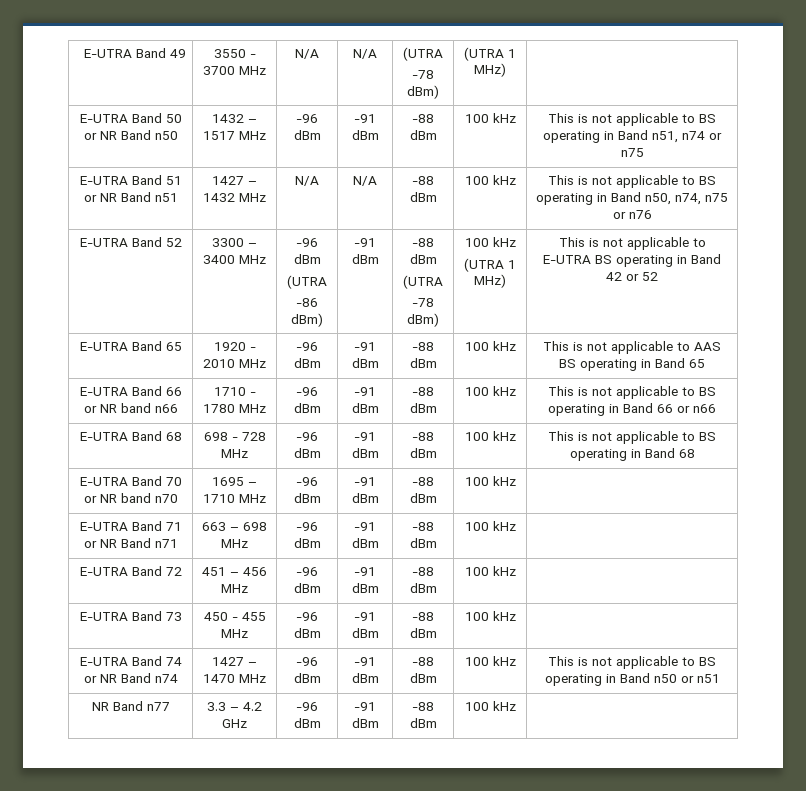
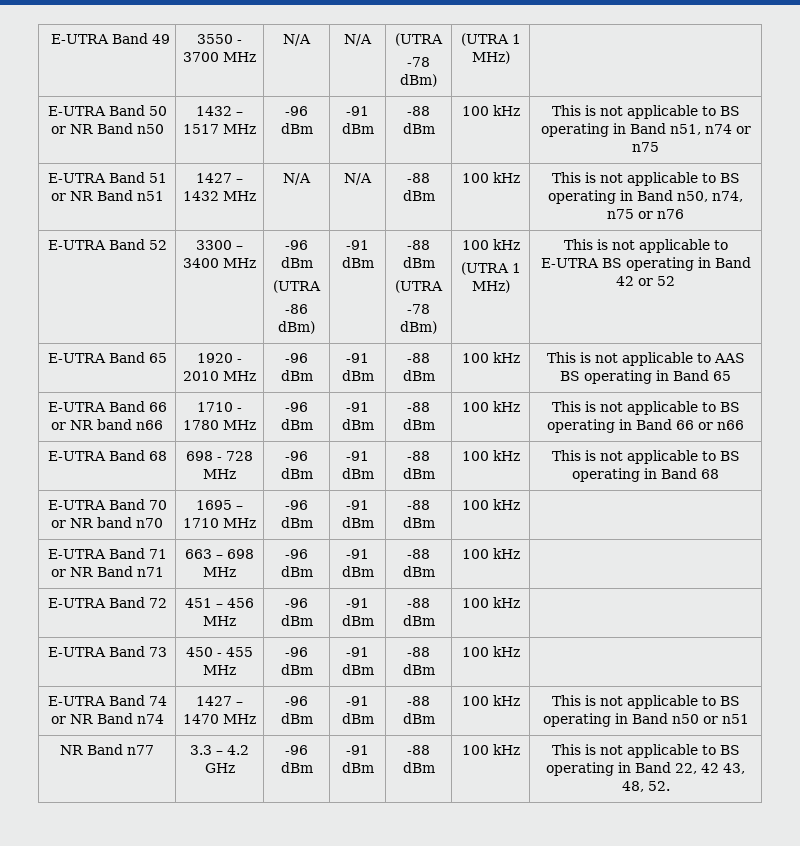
(516, 706) none -> [551,744,740,758] [546,762,745,776] [621,781,670,792] This is not applicable to BS operating in Band 22, 42 43, 48, 52.

